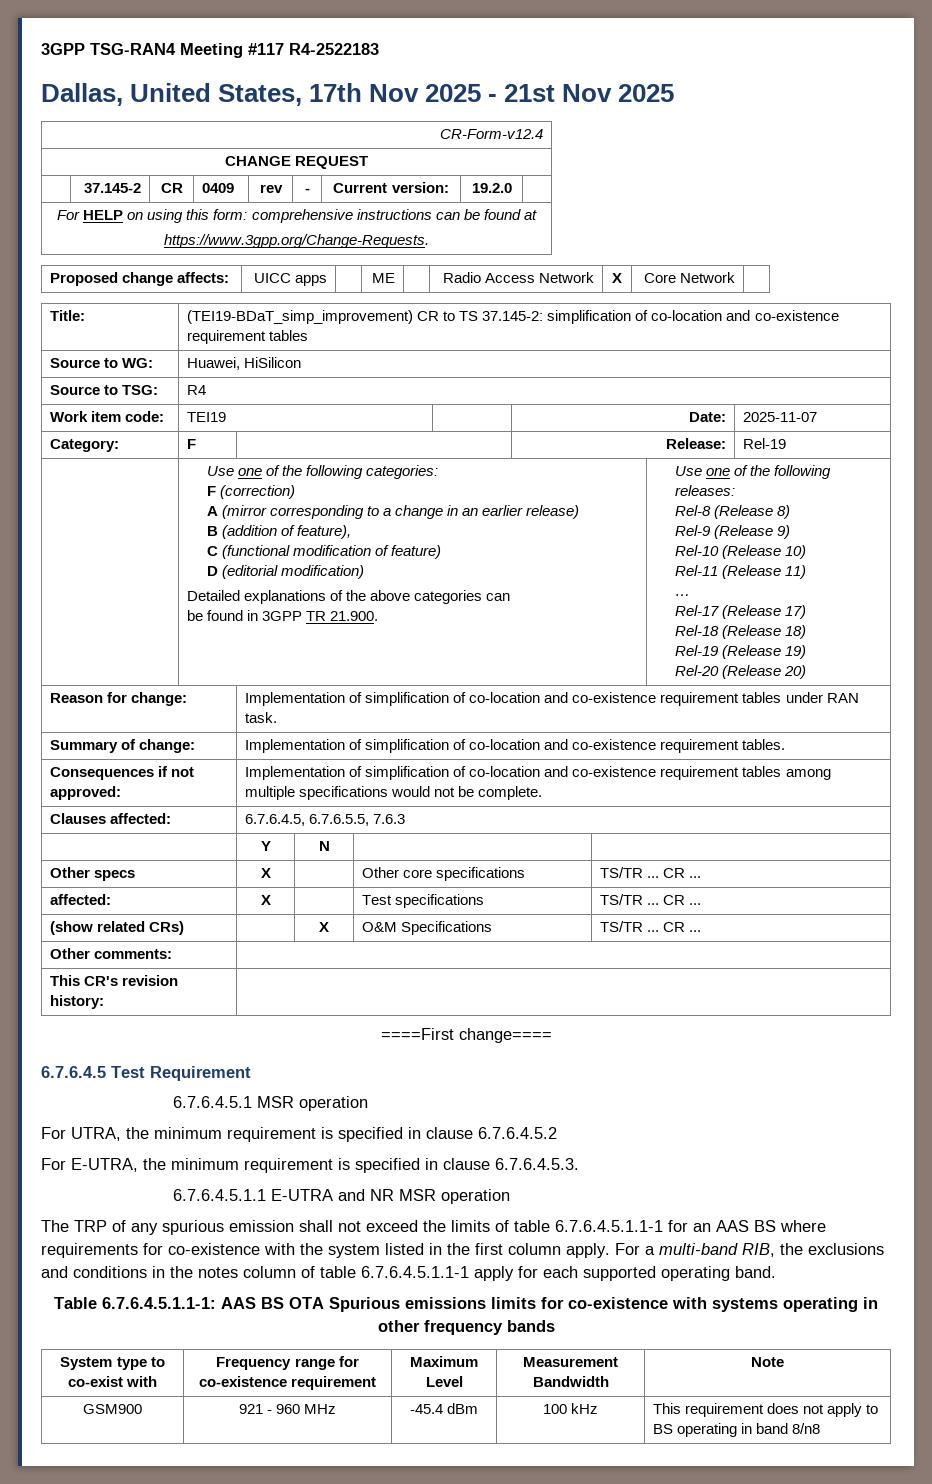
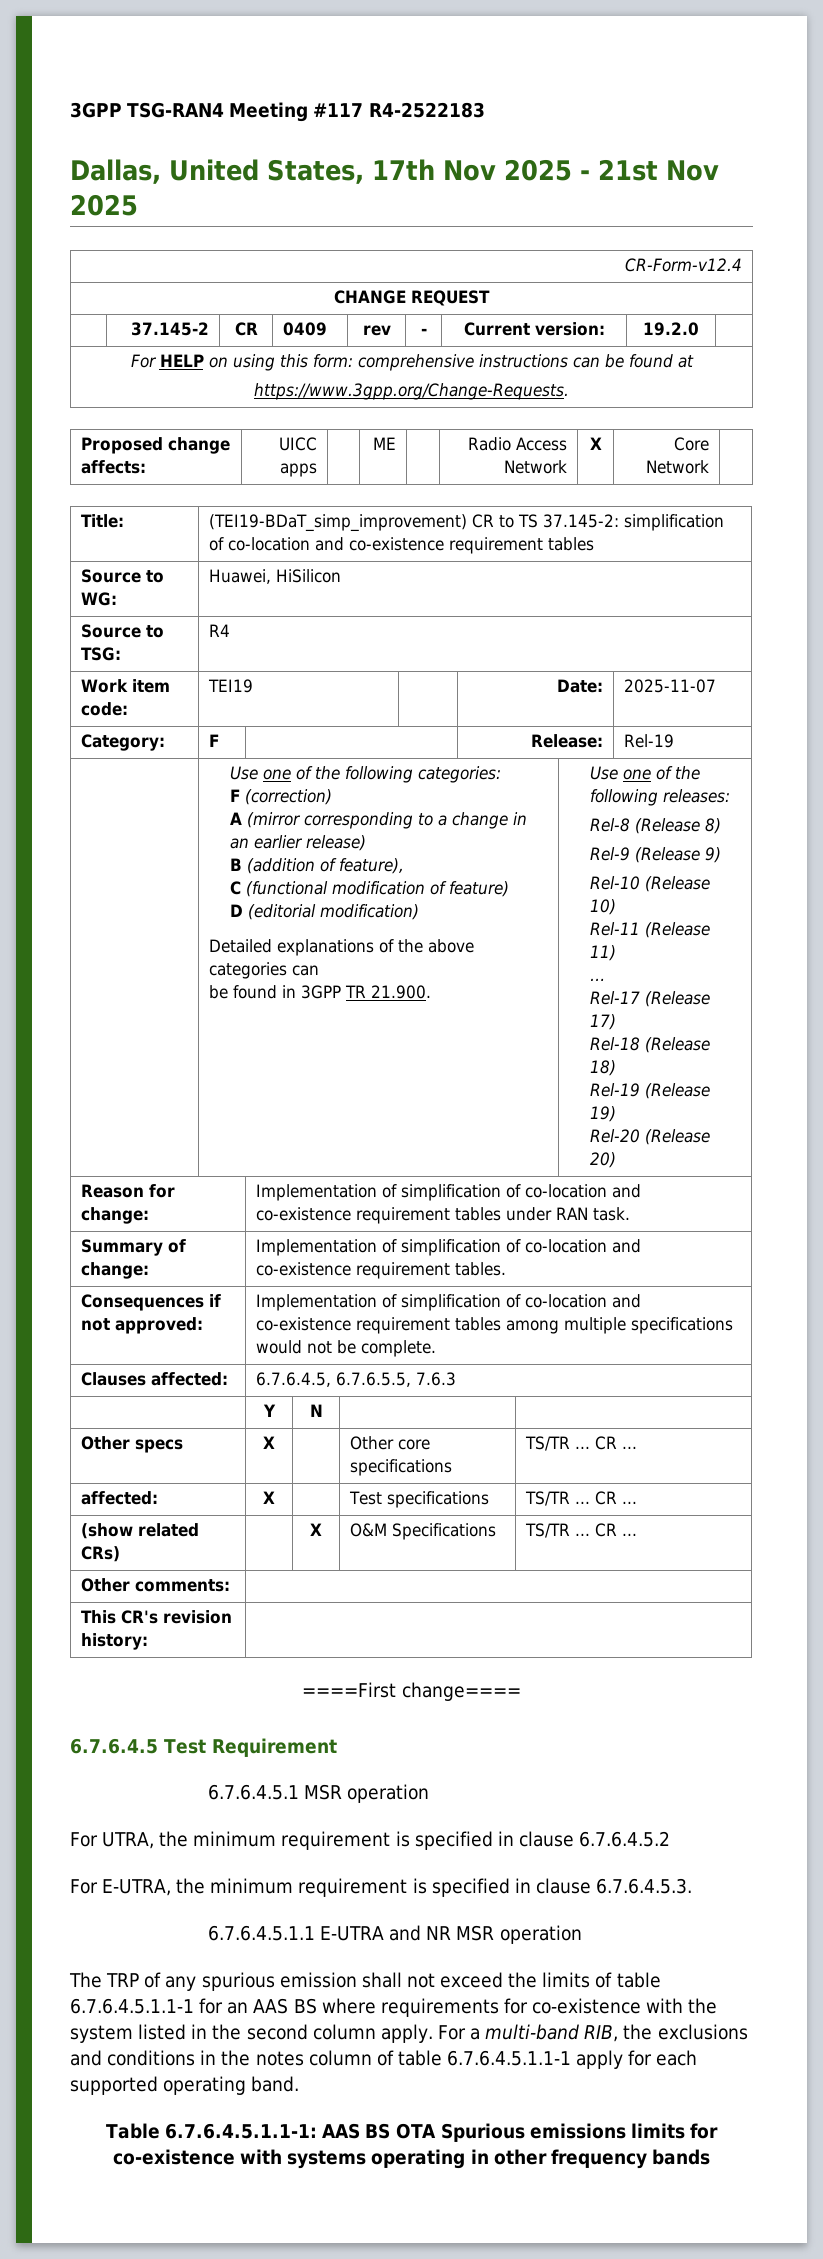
[475,1243,503,1255] first -> [246,2024,308,2040] second
[60,1357,165,1370] [67,1376,158,1387] [216,1356,359,1370] [198,1376,377,1390] [410,1356,478,1367] [425,1376,463,1387] [523,1357,618,1367] [532,1376,609,1387] [751,1357,784,1367] [83,1404,142,1414] [238,1404,337,1414] [409,1403,479,1414] [542,1403,599,1414] [653,1403,879,1417] [653,1423,821,1437] // System type to co-exist with | Frequency range for co-existence requirement | Maximum Level | Measurement Bandwidth | Note // GSM900 | 921 - 960 MHz | -45.4 dBm | 100 kHz | This requirement does not apply to BS operating in band 8/n8 -> (710, 2157) none

